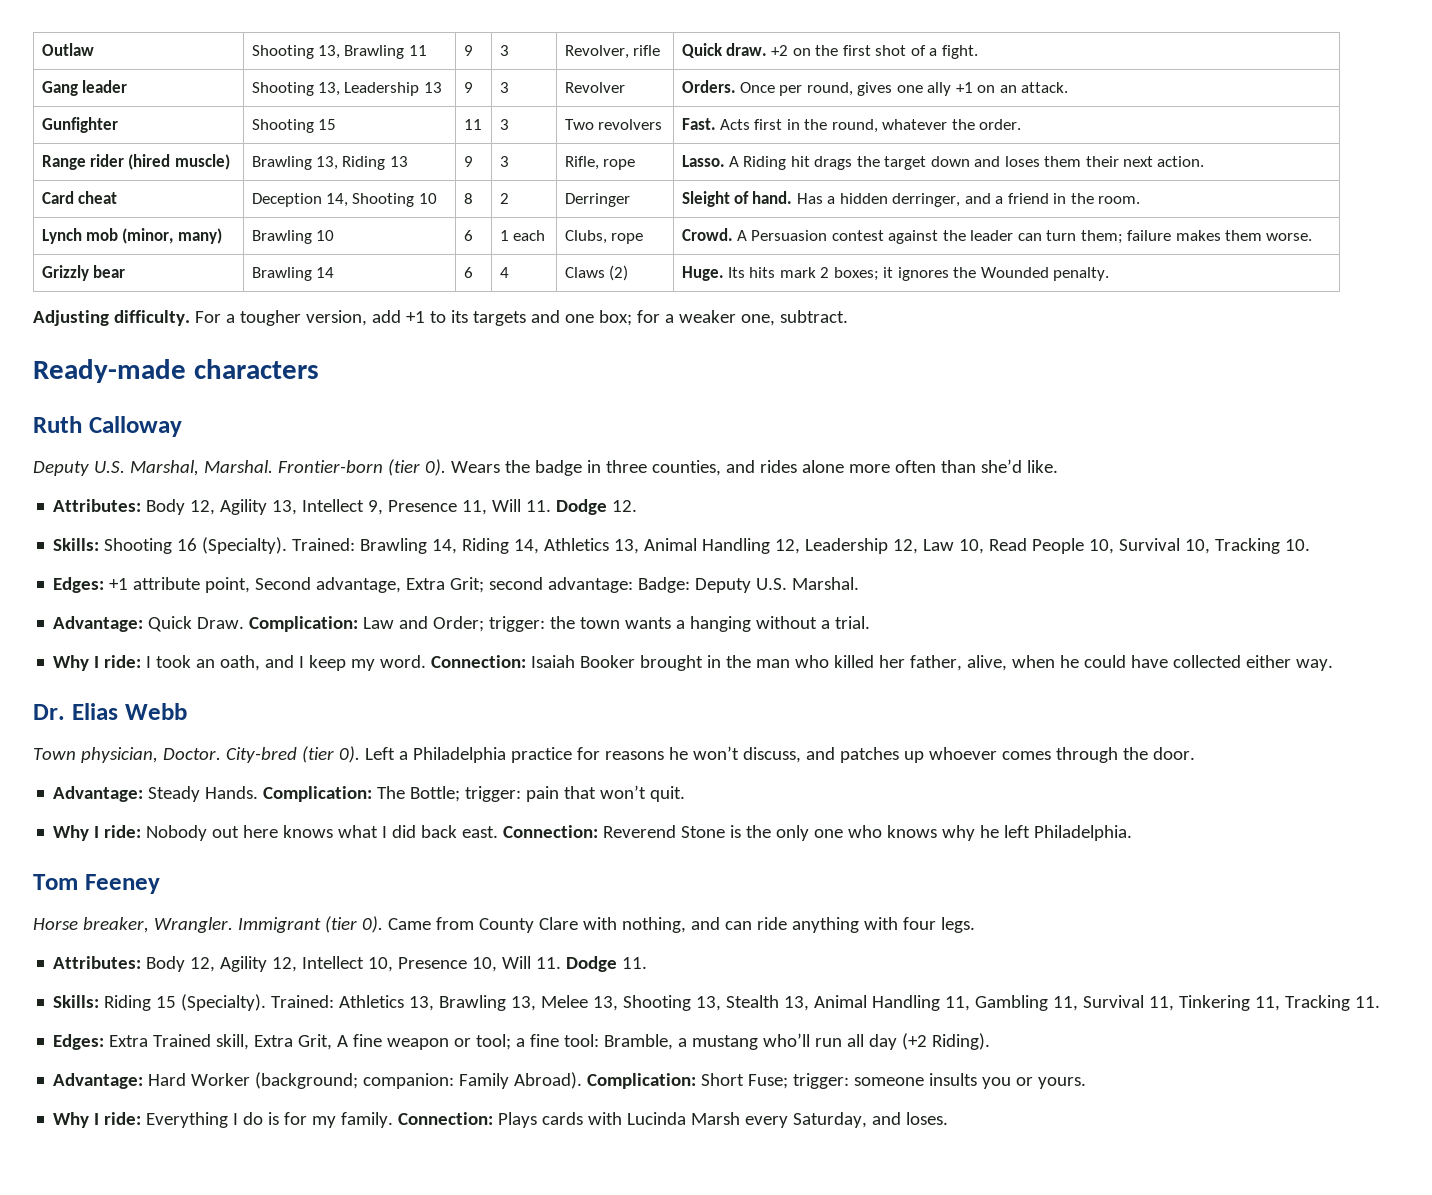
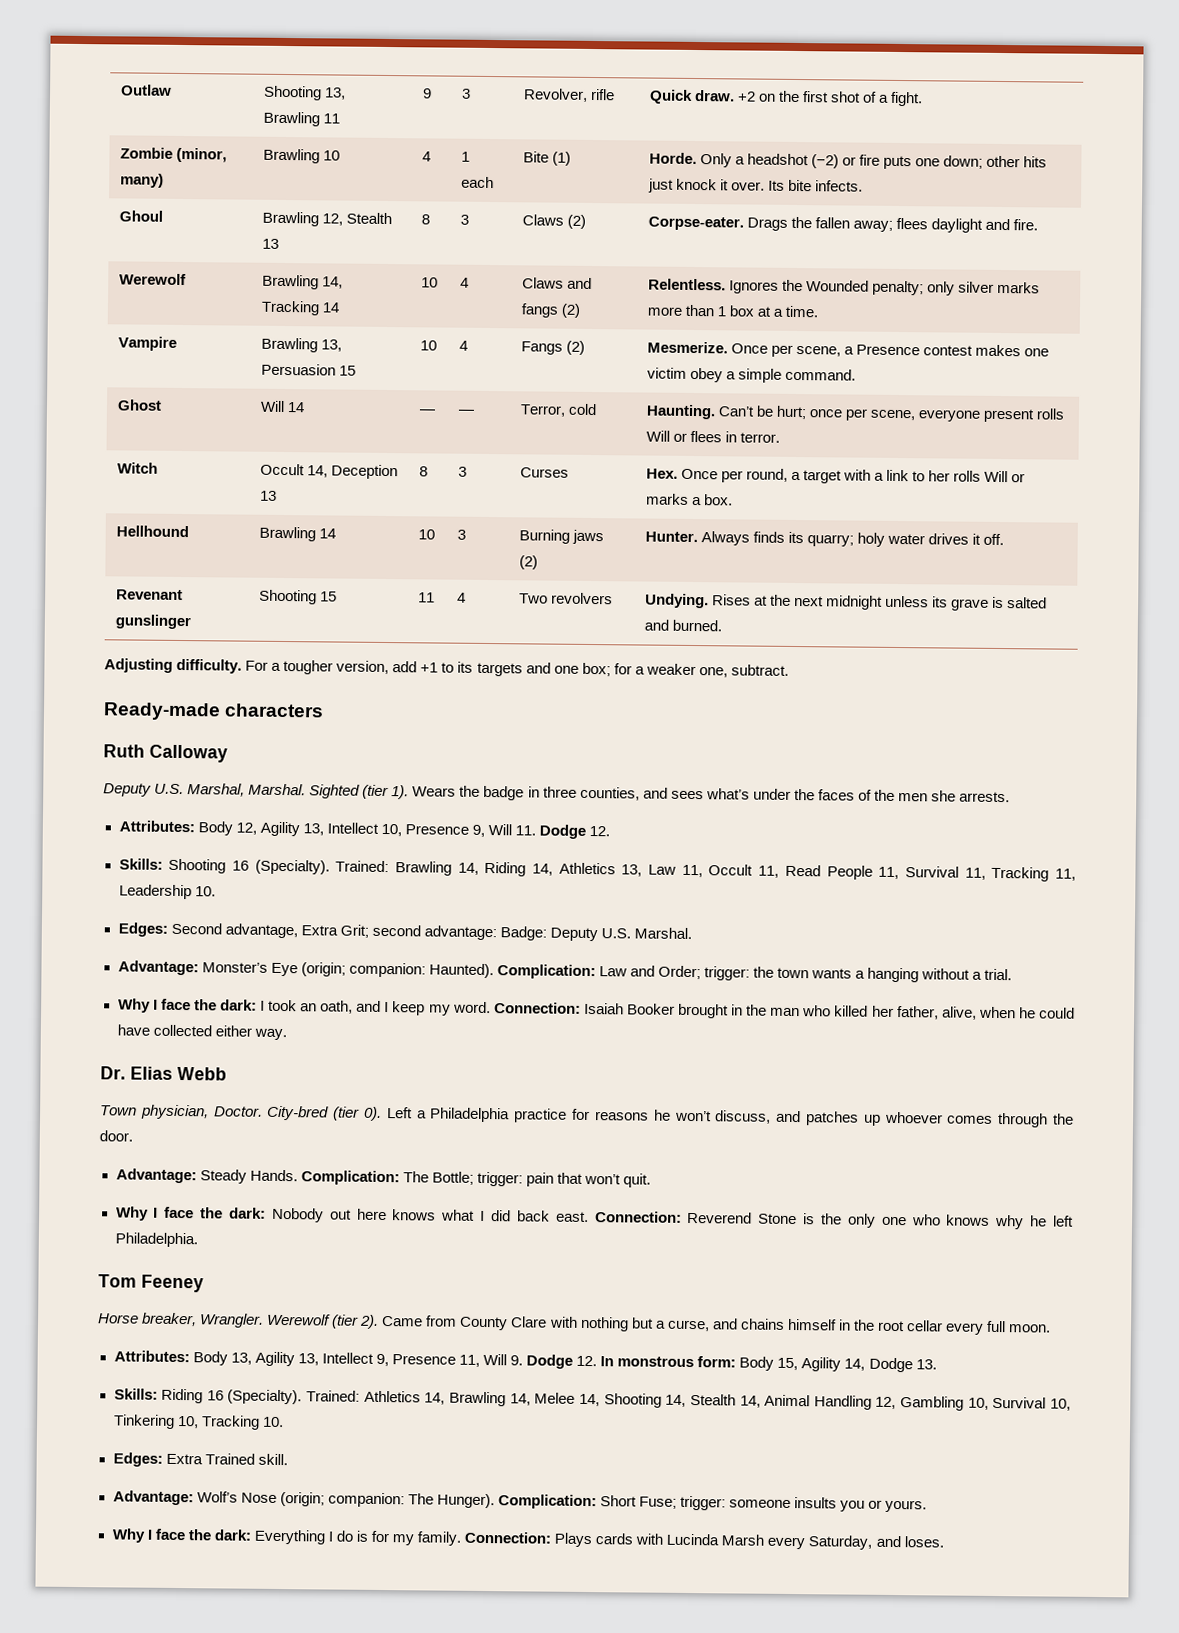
[41,80,127,96] [251,82,442,96] [463,82,473,93] [499,82,509,93] [564,82,625,93] [681,80,1069,96] [41,117,118,133] Gang leader | Shooting 13, Leadership 13 | 9 | 3 | Revolver | Orders. Once per round, gives one ally +1 on an attack. // Gunfighter -> [119,147,227,163] [119,173,164,188] [262,148,340,164] [421,151,431,162] [460,151,470,162] [460,176,494,189] [522,151,571,166] [648,152,1048,170] [647,178,863,193] [118,210,163,222] [261,211,392,227] [261,238,279,249] [420,214,430,225] [459,214,469,225] [521,214,586,229] [647,216,1039,233] [118,273,187,286] [261,274,343,290] [260,300,340,316] [420,277,438,288] [459,277,469,288] [521,277,592,289] [520,303,581,318] [647,278,1040,296] [646,304,818,318] [117,336,177,351] [260,337,342,353] [260,363,356,376] [419,340,437,351] [458,340,468,351] [520,340,585,355] [646,341,1050,357] [646,367,856,383] [116,399,162,411] [259,400,305,413] [418,409,435,414] [457,409,474,414] [519,403,597,417] [645,404,1066,423] [645,430,780,443] [116,462,158,474] [259,463,398,480] [259,490,277,501] [418,466,428,477] [457,466,467,477] [519,467,569,478] [645,468,1026,484] [645,493,733,506] [115,525,189,538] [258,526,336,542] [417,529,435,540] [456,529,466,540] [518,529,604,545] [518,555,538,570] [644,531,1005,547] [115,589,183,601] [114,614,191,630] Zombie (minor, many) | Brawling 10 | 4 | 1 each | Bite (1) | Horde. Only a headshot (−2) or fire puts one down; other hits just knock it over. Its bite infects. // Ghoul | Brawling 12, Stealth 13 | 8 | 3 | Claws (2) | Corpse-eater. Drags the fallen away; flees daylight and fire. // Werewolf | Brawling 14, Tracking 14 | 10 | 4 | Claws and fangs (2) | Relentless. Ignores the Wounded penalty; only silver marks more than 1 box at a time. // Vampire | Brawling 13, Persuasion 15 | 10 | 4 | Fangs (2) | Mesmerize. Once per scene, a Presence contest makes one victim obey a simple command. // Ghost | Will 14 | — | — | Terror, cold | Haunting. Can’t be hurt; once per scene, everyone present rolls Will or flees in terror. // Witch | Occult 14, Deception 13 | 8 | 3 | Curses | Hex. Once per round, a target with a link to her rolls Will or marks a box. // Hellhound | Brawling 14 | 10 | 3 | Burning jaws (2) | Hunter. Always finds its quarry; holy water drives it off. // Revenant gunslinger
[499,119,509,130] 3 -> [456,592,466,603] 4
[681,118,1022,133] [41,154,230,170] [251,156,408,170] [463,156,473,167] [499,156,509,167] [564,156,635,170] [681,155,1205,170] [41,191,117,204] [251,193,437,207] [463,193,473,204] [499,193,509,204] [564,193,630,207] [681,191,1140,207] [41,228,222,244] [251,230,334,244] [463,230,473,241] [499,230,545,241] [564,230,643,244] [681,228,1313,244] [41,265,125,281] [251,267,334,281] [463,267,473,278] [499,267,509,278] [564,265,628,281] [681,266,1110,281] Fast. Acts first in the round, whatever the order. // Range rider (hired muscle) | Brawling 13, Riding 13 | 9 | 3 | Rifle, rope | Lasso. A Riding hit drags the target down and loses them their next action. // Card cheat | Deception 14, Shooting 10 | 8 | 2 | Derringer | Sleight of hand. Has a hidden derringer, and a friend in the room. // Lynch mob (minor, many) | Brawling 10 | 6 | 1 each | Clubs, rope | Crowd. A Persuasion contest against the leader can turn them; failure makes them worse. // Grizzly bear | Brawling 14 | 6 | 4 | Claws (2) | Huge. Its hits mark 2 boxes; it ignores the Wounded penalty. -> [644,593,1048,611] [643,619,722,632] Undying. Rises at the next midnight unless its grave is salted and burned.
[277,459,446,476] Frontier-born (tier 0). -> [309,784,410,800] Sighted (tier 1).
[759,459,1058,473] rides alone more often than she’d like. -> [670,788,1011,803] sees what’s under the faces of the men she arrests.
[368,500,488,515] 9, Presence 11, -> [380,823,485,837] 10, Presence 9,
[644,538,1311,554] [53,577,251,593] Animal Handling 12, Leadership 12, Law 10, Read People 10, Survival 10, Tracking 10. // Edges: +1 attribute point, -> [648,864,1076,882] [118,884,216,900] [117,922,168,937] Law 11, Occult 11, Read People 11, Survival 11, Tracking 11, Leadership 10. // Edges:
[148,616,245,632] Quick Draw. -> [201,962,494,979] Monster’s Eye (origin; companion: Haunted).
[104,655,142,668] ride: -> [160,998,257,1011] face the dark:
[104,825,142,838] ride: -> [164,1206,266,1219] face the dark:
[237,916,383,933] Immigrant (tier 0). -> [267,1313,380,1329] Werewolf (tier 2).
[621,917,975,933] [53,956,648,972] nothing, and can ride anything with four legs. // Attributes: Body 12, Agility 12, Intellect 10, Presence 10, Will 11. Dodge 11. -> [579,1316,1052,1335] [113,1350,937,1373] nothing but a curse, and chains himself in the root cellar every full moon. // Attributes: Body 13, Agility 13, Intellect 9, Presence 11, Will 9. Dodge 12. In monstrous form: Body 15, Agility 14, Dodge 13.
[156,996,177,1008] 15 -> [206,1390,224,1401] 16
[409,995,1381,1011] [53,1033,991,1050] [53,1072,583,1089] 13, Brawling 13, Melee 13, Shooting 13, Stealth 13, Animal Handling 11, Gambling 11, Survival 11, Tinkering 11, Tracking 11. // Edges: Extra Trained skill, Extra Grit, A fine weapon or tool; a fine tool: Bramble, a mustang who’ll run all day (+2 Riding). // Advantage: Hard Worker (background; companion: Family Abroad). -> [424,1391,1071,1411] [112,1414,284,1430] [112,1452,288,1467] [112,1490,495,1509] 14, Brawling 14, Melee 14, Shooting 14, Stealth 14, Animal Handling 12, Gambling 10, Survival 10, Tinkering 10, Tracking 10. // Edges: Extra Trained skill. // Advantage: Wolf’s Nose (origin; companion: The Hunger).
[104,1112,142,1125] ride: -> [154,1528,252,1541] face the dark:

